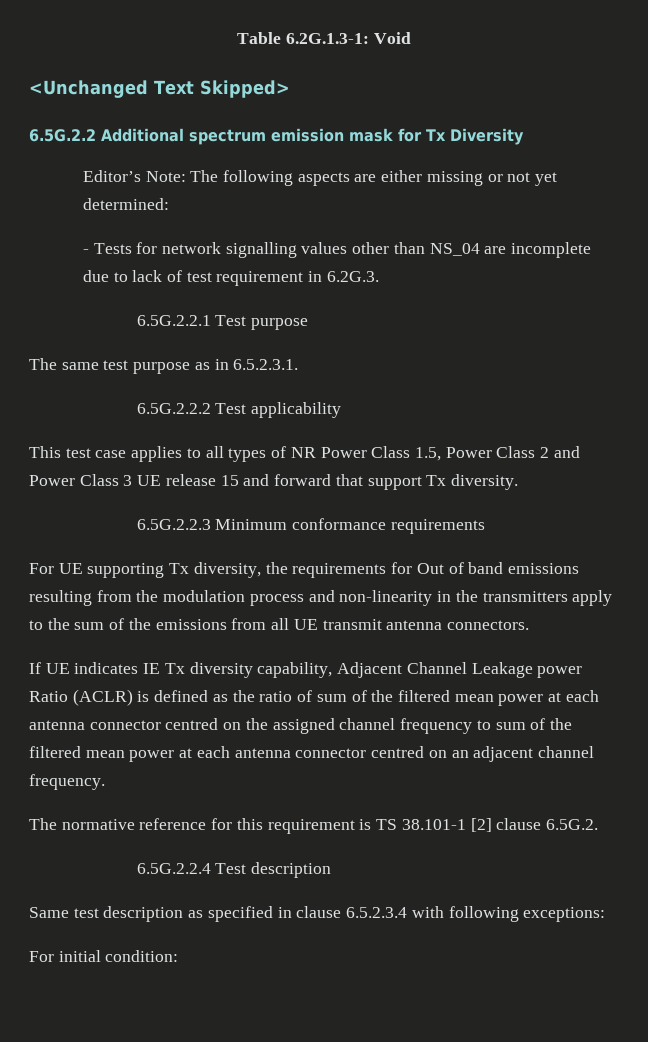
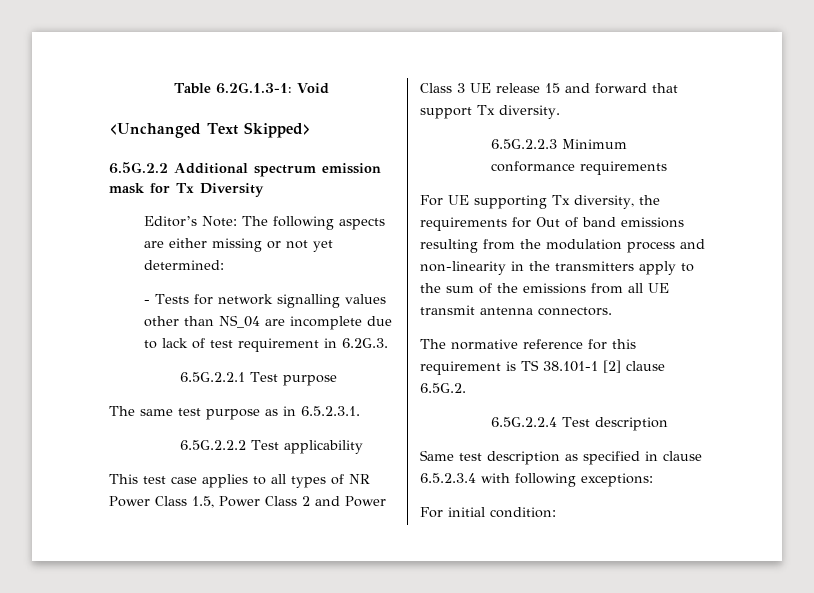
[29,662,583,678] [29,689,599,706] [29,718,572,734] [29,746,594,762] [29,774,105,790] // If UE indicates IE Tx diversity capability, Adjacent Channel Leakage power Ratio (ACLR) is defined as the ratio of sum of the filtered mean power at each antenna connector centred on the assigned channel frequency to sum of the filtered mean power at each antenna connector centred on an adjacent channel frequency. -> (612, 311) none

